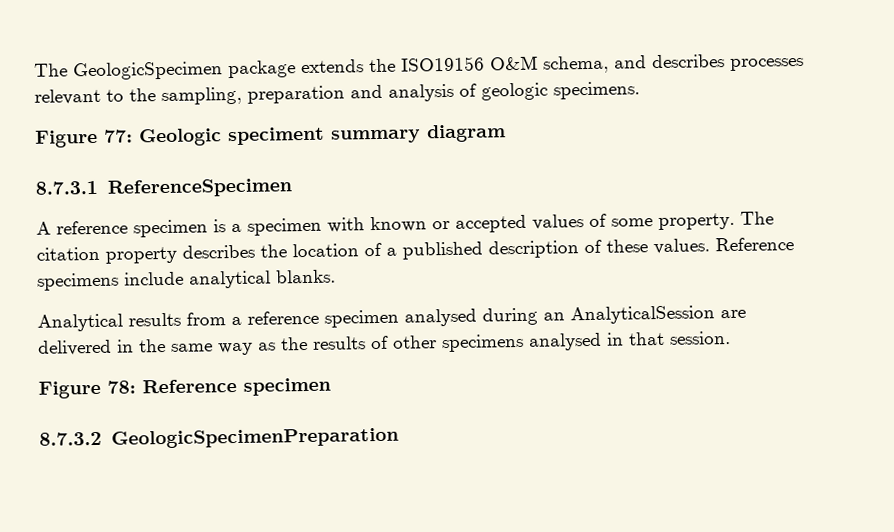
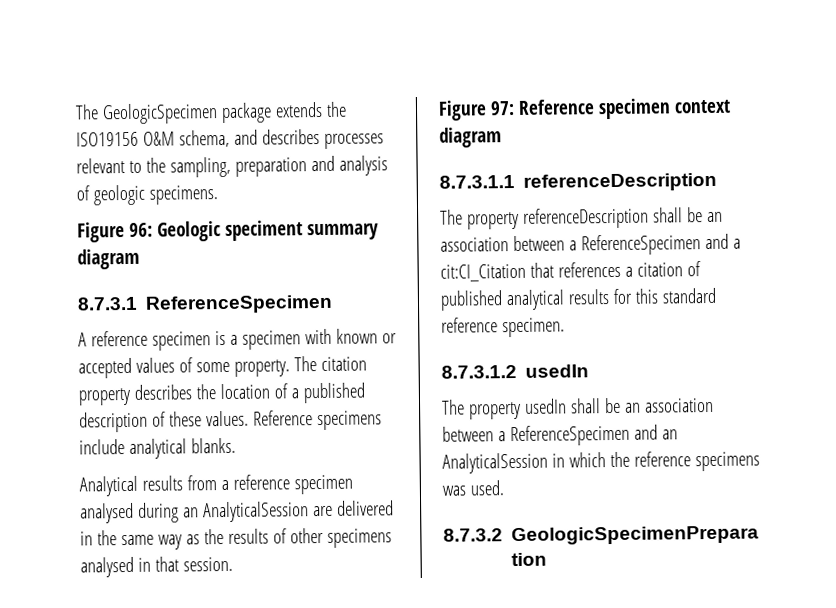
[104,129,133,143] 77: -> [128,222,153,237] 96:
[107,380,136,394] 78: -> [489,101,515,116] 97:
(331, 386) none -> [673,99,731,114] [439,127,502,148] [439,172,718,192] [440,207,723,230] [440,233,741,256] [440,261,701,282] [440,287,717,311] [441,317,565,338] [441,364,590,379] [441,397,714,420] [442,424,678,447] [442,451,760,474] [442,480,504,496] context diagram // 8.7.3.1.1 referenceDescription // The property referenceDescription shall be an association between a ReferenceSpecimen and a cit:CI_Citation that references a citation of published analytical results for this standard reference specimen. // 8.7.3.1.2 usedIn // The property usedIn shall be an association between a ReferenceSpecimen and an AnalyticalSession in which the reference specimens was used.

